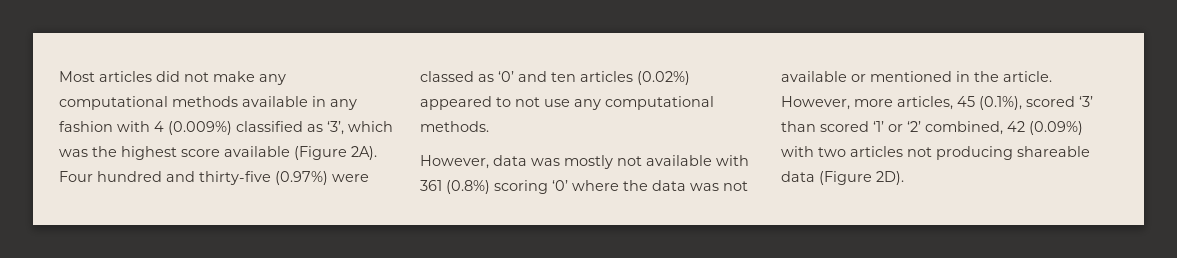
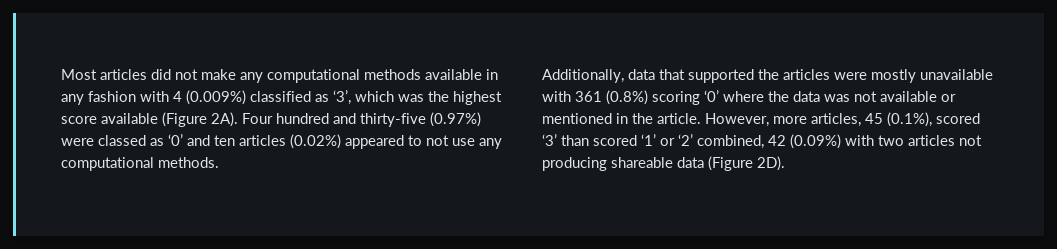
[420,155,712,169] However, data was mostly not available -> [542,69,993,83] Additionally, data that supported the articles were mostly unavailable

